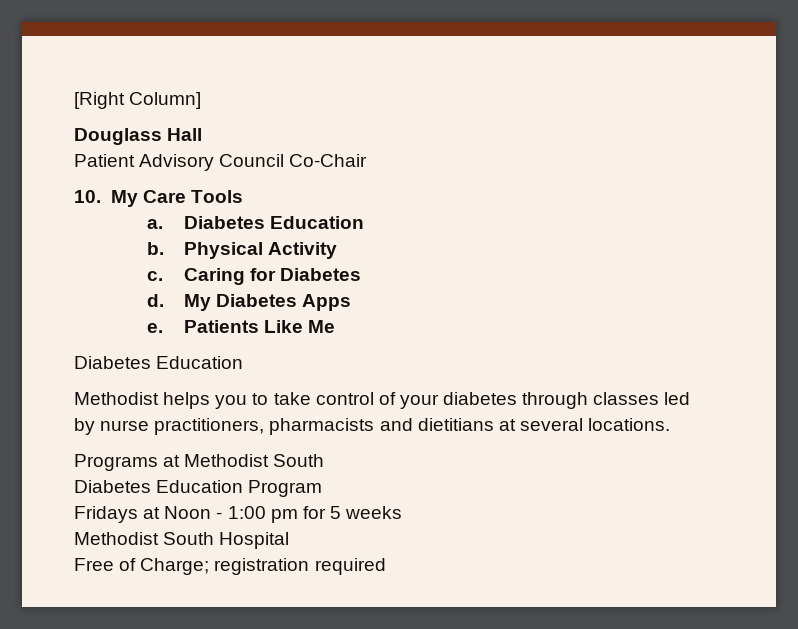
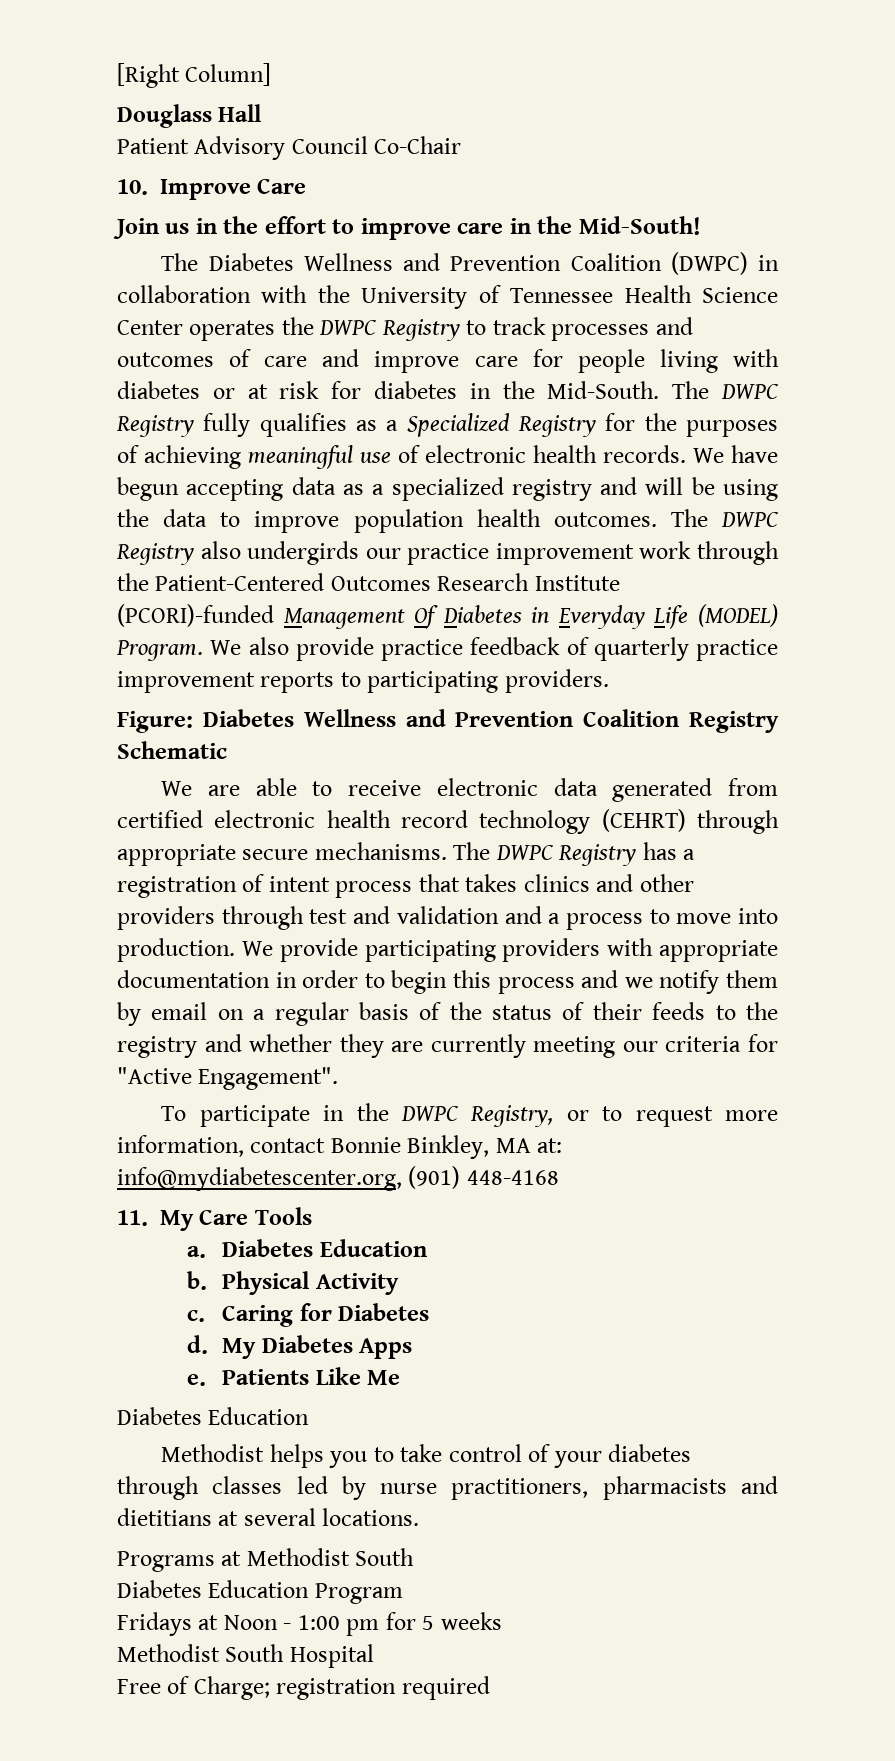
(101, 196) none -> [160,179,307,200] [113,216,701,240] [161,252,779,275] [117,285,778,309] [117,317,693,341] [117,349,779,373] [117,381,779,399] [116,413,778,437] [117,445,778,469] [117,477,778,501] [117,509,779,533] [116,541,779,565] [117,573,620,591] [117,604,778,629] [116,637,778,661] [117,669,609,693] [117,709,779,733] [117,741,227,759] [161,778,778,802] [117,809,779,834] [117,842,696,866] [117,874,694,898] [117,906,778,930] [117,938,778,962] [117,970,778,994] [117,1002,778,1026] [117,1034,778,1058] [117,1067,339,1090] [161,1103,778,1127] [117,1135,563,1159] [117,1166,559,1191] [117,1210,148,1226] Improve Care // Join us in the effort to improve care in the Mid-South! // The Diabetes Wellness and Prevention Coalition (DWPC) in collaboration with the University of Tennessee Health Science Center operates the DWPC Registry to track processes and outcomes of care and improve care for people living with diabetes or at risk for diabetes in the Mid-South. The DWPC Registry fully qualifies as a Specialized Registry for the purposes of achieving meaningful use of electronic health records. We have begun accepting data as a specialized registry and will be using the data to improve population health outcomes. The DWPC Registry also undergirds our practice improvement work through the Patient-Centered Outcomes Research Institute (PCORI)-funded Management Of Diabetes in Everyday Life (MODEL) Program. We also provide practice feedback of quarterly practice improvement reports to participating providers. // Figure: Diabetes Wellness and Prevention Coalition Registry Schematic // We are able to receive electronic data generated from certified electronic health record technology (CEHRT) through appropriate secure mechanisms. The DWPC Registry has a registration of intent process that takes clinics and other providers through test and validation and a process to move into production. We provide participating providers with appropriate documentation in order to begin this process and we notify them by email on a regular basis of the status of their feeds to the registry and whether they are currently meeting our criteria for "Active Engagement". // To participate in the DWPC Registry, or to request more information, contact Bonnie Binkley, MA at: info@mydiabetescenter.org, (901) 448-4168 // 11.

